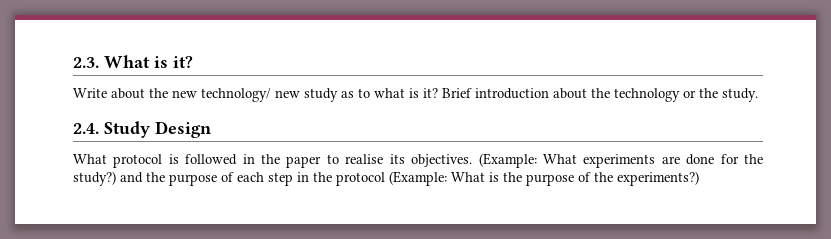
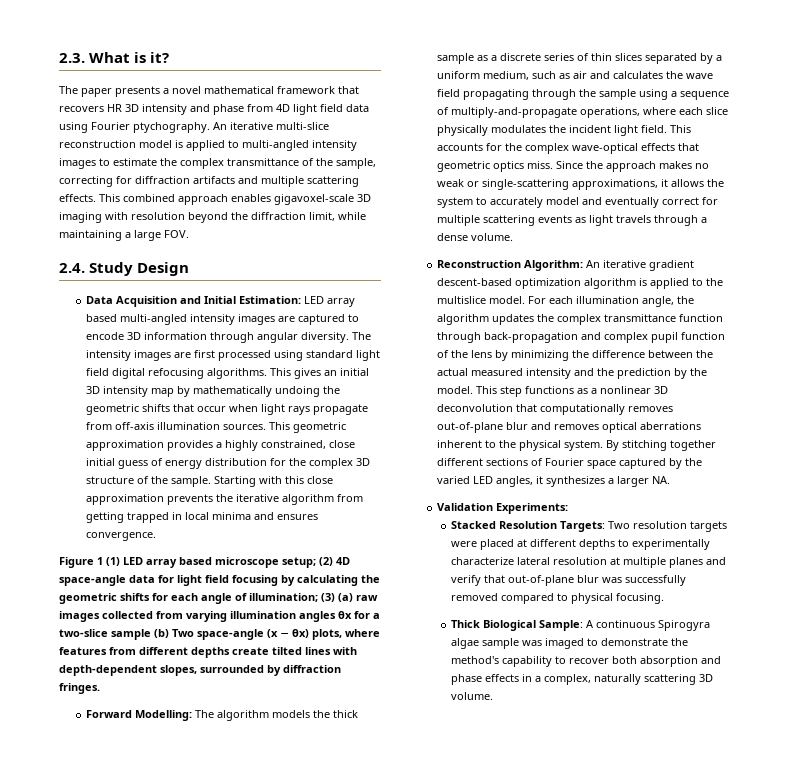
[73,88,758,102] [73,121,211,138] [73,153,763,168] [73,171,699,186] Write about the new technology/ new study as to what is it? Brief introduction about the technology or the study. // 2.4. Study Design // What protocol is followed in the paper to realise its objectives. (Example: What experiments are done for the study?) and the purpose of each step in the protocol (Example: What is the purpose of the experiments?) -> [59,86,359,97] [59,104,369,115] [59,122,329,133] [59,140,357,151] [59,158,376,169] [59,176,359,187] [59,194,371,205] [59,212,366,223] [59,230,189,241] [59,262,190,276] [85,296,355,307] [85,314,359,325] [85,332,371,343] [85,350,380,361] [85,368,369,379] [85,386,340,397] [85,404,368,415] [85,422,346,433] [85,440,355,451] [85,458,370,469] [85,476,333,487] [85,494,363,505] [85,512,318,523] [85,532,156,541] [59,557,350,568] [59,575,380,586] [59,593,378,604] [59,611,380,622] [59,629,380,640] [59,647,357,658] [59,665,341,676] [59,683,100,694] [85,710,358,721] [436,53,722,64] [436,71,713,80] [436,89,729,100] [436,107,728,118] [436,125,691,136] [436,143,699,154] [436,161,709,172] [436,179,724,190] [436,197,718,208] [436,215,707,226] [436,233,513,241] [436,260,694,271] [436,278,723,289] [436,296,694,307] [436,314,723,325] [436,332,725,343] [436,350,713,361] [436,368,707,379] [436,386,668,397] [436,404,673,415] [436,422,701,433] [436,440,716,451] [436,458,702,469] [436,476,670,487] [436,503,568,514] [451,521,728,532] [451,539,711,550] [451,557,727,568] [451,575,687,586] [451,593,665,604] [451,620,711,631] [451,638,689,649] [451,656,722,667] [451,674,714,685] [451,692,494,700] The paper presents a novel mathematical framework that recovers HR 3D intensity and phase from 4D light field data using Fourier ptychography. An iterative multi-slice reconstruction model is applied to multi-angled intensity images to estimate the complex transmittance of the sample, correcting for diffraction artifacts and multiple scattering effects. This combined approach enables gigavoxel-scale 3D imaging with resolution beyond the diffraction limit, while maintaining a large FOV. // 2.4. Study Design // Data Acquisition and Initial Estimation: LED array based multi-angled intensity images are captured to encode 3D information through angular diversity. The intensity images are first processed using standard light field digital refocusing algorithms. This gives an initial 3D intensity map by mathematically undoing the geometric shifts that occur when light rays propagate from off-axis illumination sources. This geometric approximation provides a highly constrained, close initial guess of energy distribution for the complex 3D structure of the sample. Starting with this close approximation prevents the iterative algorithm from getting trapped in local minima and ensures convergence. // Figure 1 (1) LED array based microscope setup; (2) 4D space-angle data for light field focusing by calculating the geometric shifts for each angle of illumination; (3) (a) raw images collected from varying illumination angles θx for a two-slice sample (b) Two space-angle (x − θx) plots, where features from different depths create tilted lines with depth-dependent slopes, surrounded by diffraction fringes. // Forward Modelling: The algorithm models the thick sample as a discrete series of thin slices separated by a uniform medium, such as air and calculates the wave field propagating through the sample using a sequence of multiply-and-propagate operations, where each slice physically modulates the incident light field. This accounts for the complex wave-optical effects that geometric optics miss. Since the approach makes no weak or single-scattering approximations, it allows the system to accurately model and eventually correct for multiple scattering events as light travels through a dense volume. // Reconstruction Algorithm: An iterative gradient descent-based optimization algorithm is applied to the multislice model. For each illumination angle, the algorithm updates the complex transmittance function through back-propagation and complex pupil function of the lens by minimizing the difference between the actual measured intensity and the prediction by the model. This step functions as a nonlinear 3D deconvolution that computationally removes out-of-plane blur and removes optical aberrations inherent to the physical system. By stitching together different sections of Fourier space captured by the varied LED angles, it synthesizes a larger NA. // Validation Experiments: // Stacked Resolution Targets: Two resolution targets were placed at different depths to experimentally characterize lateral resolution at multiple planes and verify that out-of-plane blur was successfully removed compared to physical focusing. // Thick Biological Sample: A continuous Spirogyra algae sample was imaged to demonstrate the method's capability to recover both absorption and phase effects in a complex, naturally scattering 3D volume.

